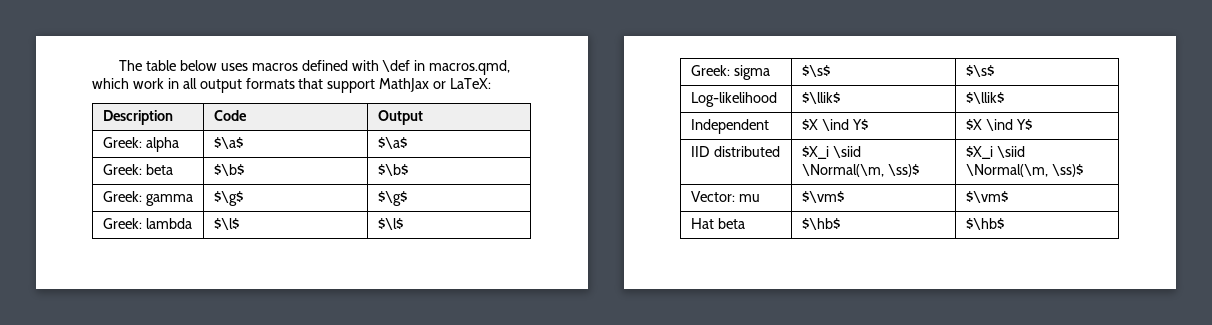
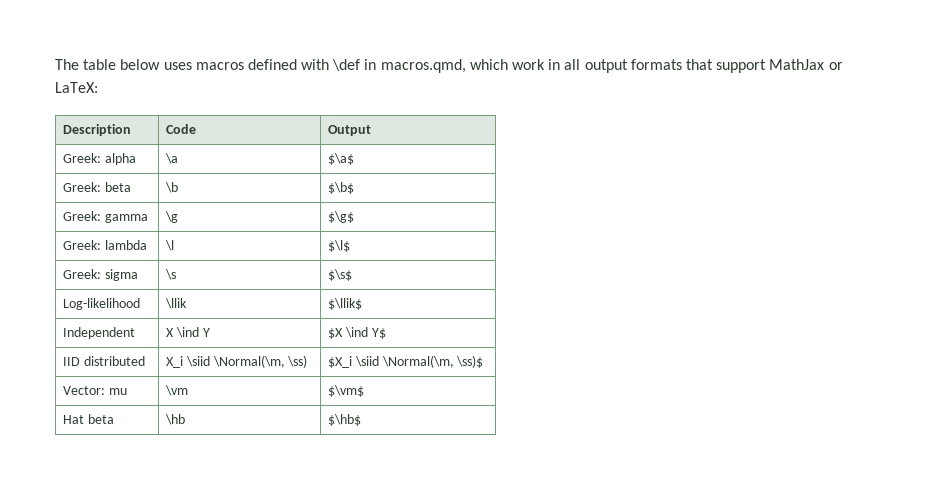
[213,137,243,149] $\a$ -> [165,153,179,164] \a
[213,164,244,176] $\b$ -> [165,182,179,193] \b
[213,191,243,206] $\g$ -> [165,211,179,223] \g
[213,218,239,230] $\l$ -> [165,240,175,251] \l
[801,65,830,77] $\s$ -> [165,269,177,280] \s
[801,92,840,104] $\llik$ -> [165,298,188,309] \llik
[801,119,868,131] $X \ind Y$ -> [166,327,210,338] X \ind Y
[801,146,861,159] [801,164,919,177] $X_i \siid \Normal(\m, \ss)$ -> [166,355,308,368] X_i \siid \Normal(\m, \ss)
[801,191,844,203] $\vm$ -> [165,385,189,396] \vm
[801,218,840,230] $\hb$ -> [165,414,186,425] \hb

